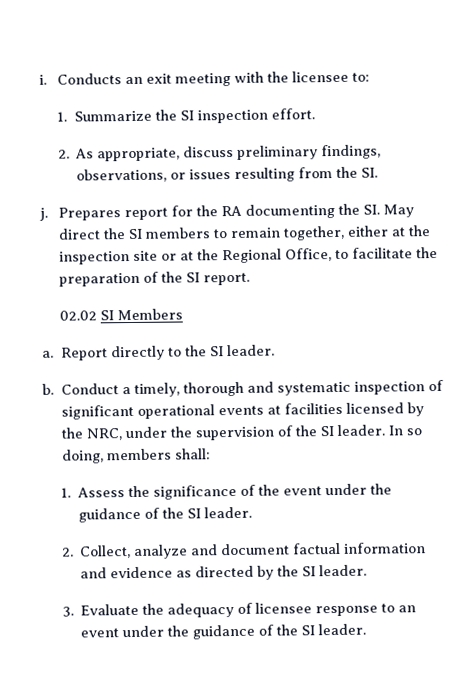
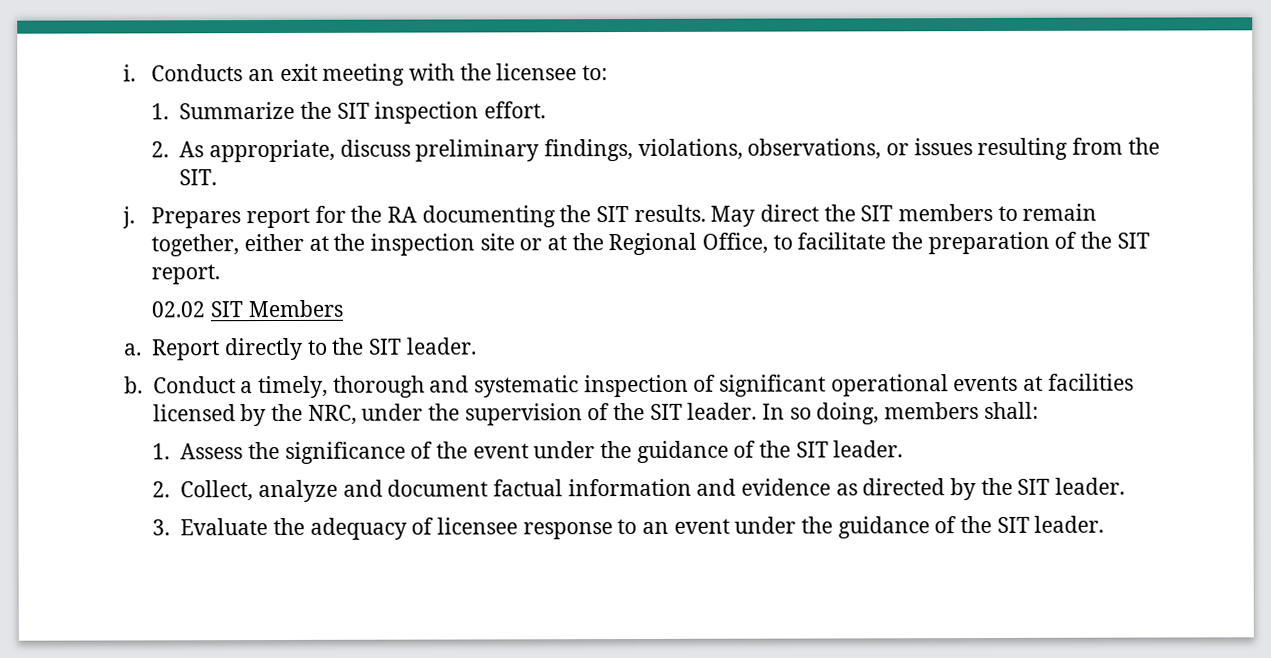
[180,110,195,121] SI -> [336,102,370,119] SIT
(381, 152) none -> [637,138,743,160] violations,
[360,167,378,178] SI. -> [179,169,218,186] SIT.
[362,204,380,215] SI. -> [595,204,706,223] SIT results.
[127,228,143,240] SI -> [860,205,894,222] SIT
[185,272,200,283] SI -> [1116,232,1150,249] SIT
[99,310,114,321] SI -> [209,301,243,318] SIT
[209,346,224,357] SI -> [368,338,402,355] SIT
[319,426,334,437] SI -> [649,403,683,420] SIT
[187,508,202,519] SI -> [795,441,829,458] SIT
[301,566,316,577] SI -> [1017,478,1051,495] SIT
[300,625,315,636] SI -> [996,516,1030,533] SIT

